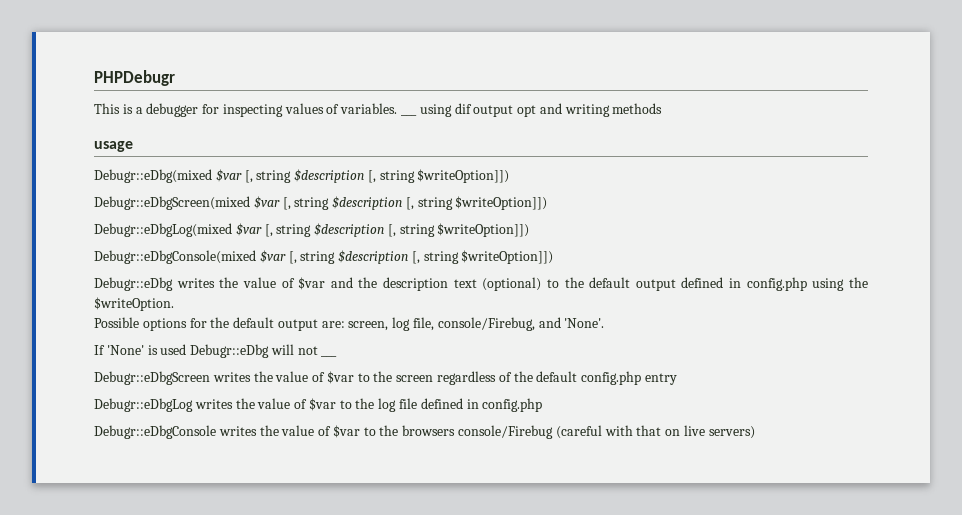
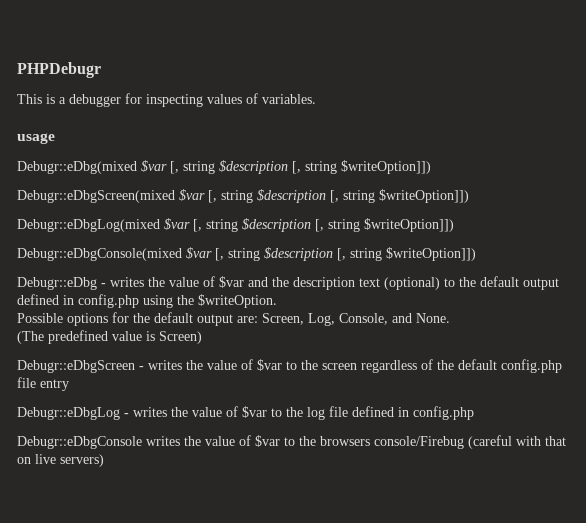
[401,103,663,117] ___ using dif output opt and writing methods -> (316, 99) none
(173, 284) none -> [101,283,106,287] -
[348,317,605,331] [94,344,318,358] [321,355,338,357] screen, log file, console/Firebug, and 'None'. // If 'None' is used Debugr::eDbg will not ___ -> [262,313,450,326] [17,330,202,344] Screen, Log, Console, and None. // (The predefined value is Screen)
(210, 378) none -> [139,366,144,370] -
(642, 378) none -> [17,377,36,388] file
(193, 405) none -> [124,413,129,417] -

